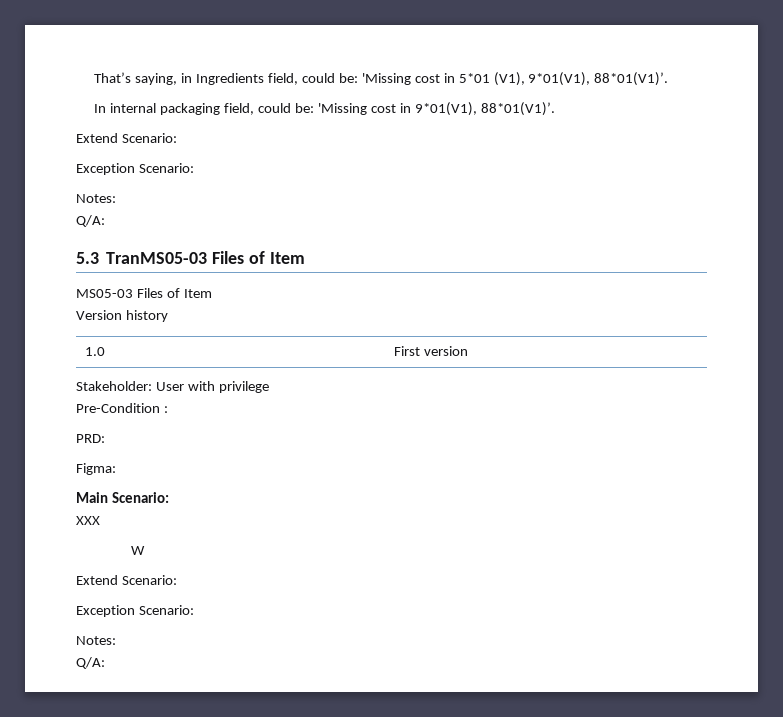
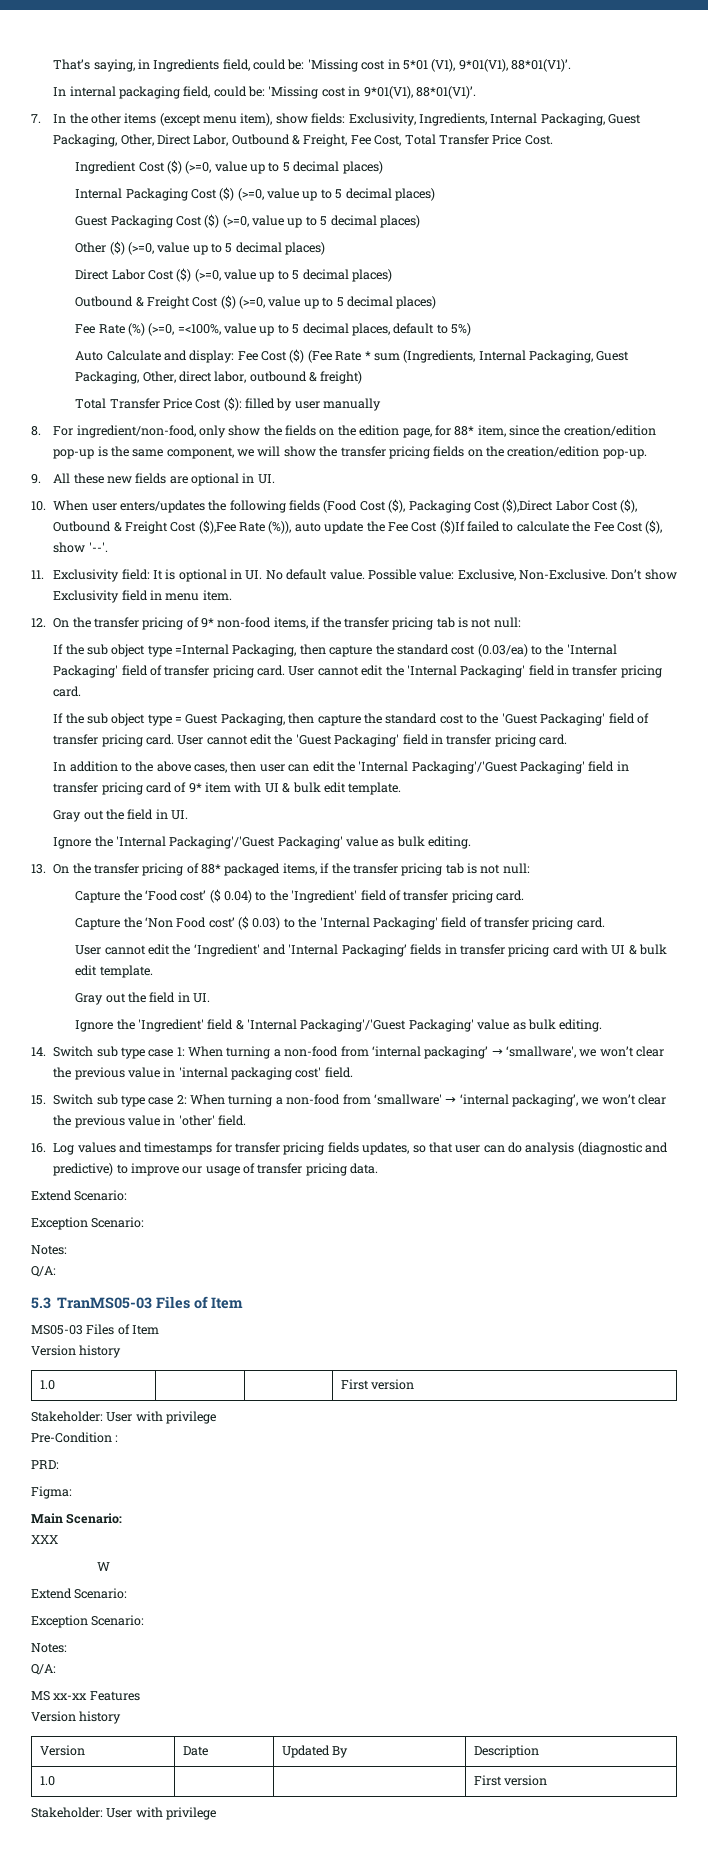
(555, 109) none -> [31,113,641,126] [53,134,553,147] [75,160,383,174] [75,187,435,201] [75,214,420,228] [75,241,326,255] [75,268,392,282] [75,295,437,309] [75,323,472,336] [75,349,630,363] [75,371,363,384] [75,397,382,411] [31,425,656,438] [53,446,647,459] [31,473,275,486] [31,499,638,513] [53,520,663,534] [53,542,108,553] [31,569,677,582] [53,590,232,603] [31,617,521,630] [53,644,617,657] [53,665,662,678] [53,686,82,697] [53,713,649,726] [53,734,567,747] [53,761,629,774] [53,782,402,795] [53,809,188,822] [53,836,472,849] [31,863,530,876] [75,889,525,903] [75,916,605,930] [75,944,668,957] [75,965,153,978] [75,992,211,1005] [75,1019,603,1032] [31,1046,665,1059] [53,1067,353,1080] [31,1094,667,1107] [53,1115,246,1128] [31,1142,669,1155] [53,1163,379,1176] // 7. In the other items (except menu item), show fields: Exclusivity, Ingredients, Internal Packaging, Guest Packaging, Other, Direct Labor, Outbound & Freight, Fee Cost, Total Transfer Price Cost. // Ingredient Cost ($) (>=0, value up to 5 decimal places) // Internal Packaging Cost ($) (>=0, value up to 5 decimal places) // Guest Packaging Cost ($) (>=0, value up to 5 decimal places) // Other ($) (>=0, value up to 5 decimal places) // Direct Labor Cost ($) (>=0, value up to 5 decimal places) // Outbound & Freight Cost ($) (>=0, value up to 5 decimal places) // Fee Rate (%) (>=0, =<100%, value up to 5 decimal places, default to 5%) // Auto Calculate and display: Fee Cost ($) (Fee Rate * sum (Ingredients, Internal Packaging, Guest Packaging, Other, direct labor, outbound & freight) // Total Transfer Price Cost ($): filled by user manually // 8. For ingredient/non-food, only show the fields on the edition page, for 88* item, since the creation/edition pop-up is the same component, we will show the transfer pricing fields on the creation/edition pop-up. // 9. All these new fields are optional in UI. // 10. When user enters/updates the following fields (Food Cost ($), Packaging Cost ($),Direct Labor Cost ($), Outbound & Freight Cost ($),Fee Rate (%)), auto update the Fee Cost ($)If failed to calculate the Fee Cost ($), show '--'. // 11. Exclusivity field: It is optional in UI. No default value. Possible value: Exclusive, Non-Exclusive. Don’t show Exclusivity field in menu item. // 12. On the transfer pricing of 9* non-food items, if the transfer pricing tab is not null: // If the sub object type =Internal Packaging, then capture the standard cost (0.03/ea) to the 'Internal Packaging' field of transfer pricing card. User cannot edit the 'Internal Packaging' field in transfer pricing card. // If the sub object type = Guest Packaging, then capture the standard cost to the 'Guest Packaging' field of transfer pricing card. User cannot edit the 'Guest Packaging' field in transfer pricing card. // In addition to the above cases, then user can edit the 'Internal Packaging'/'Guest Packaging' field in transfer pricing card of 9* item with UI & bulk edit template. // Gray out the field in UI. // Ignore the 'Internal Packaging'/'Guest Packaging' value as bulk editing. // 13. On the transfer pricing of 88* packaged items, if the transfer pricing tab is not null: // Capture the ‘Food cost’ ($ 0.04) to the 'Ingredient' field of transfer pricing card. // Capture the ‘Non Food cost’ ($ 0.03) to the 'Internal Packaging' field of transfer pricing card. // User cannot edit the ‘Ingredient' and 'Internal Packaging’ fields in transfer pricing card with UI & bulk edit template. // Gray out the field in UI. // Ignore the 'Ingredient' field & 'Internal Packaging'/'Guest Packaging' value as bulk editing. // 14. Switch sub type case 1: When turning a non-food from ‘internal packaging’ → ‘smallware', we won’t clear the previous value in 'internal packaging cost' field. // 15. Switch sub type case 2: When turning a non-food from ‘smallware' → ‘internal packaging’, we won’t clear the previous value in 'other' field. // 16. Log values and timestamps for transfer pricing fields updates, so that user can do analysis (diagnostic and predictive) to improve our usage of transfer pricing data.
(105, 663) none -> [31,1691,140,1701] [31,1711,122,1724] [39,1745,85,1756] [182,1746,208,1756] [281,1745,349,1758] [473,1745,539,1758] [39,1776,55,1786] [473,1775,548,1786] [31,1807,217,1820] // MS xx-xx Features // Version history // Version | Date | Updated By | Description // 1.0 | | | First version // Stakeholder: User with privilege

